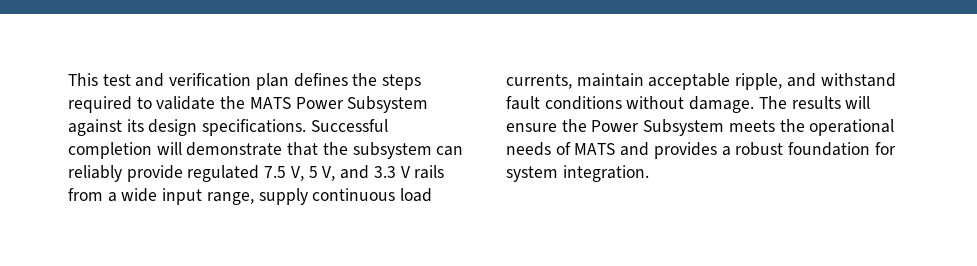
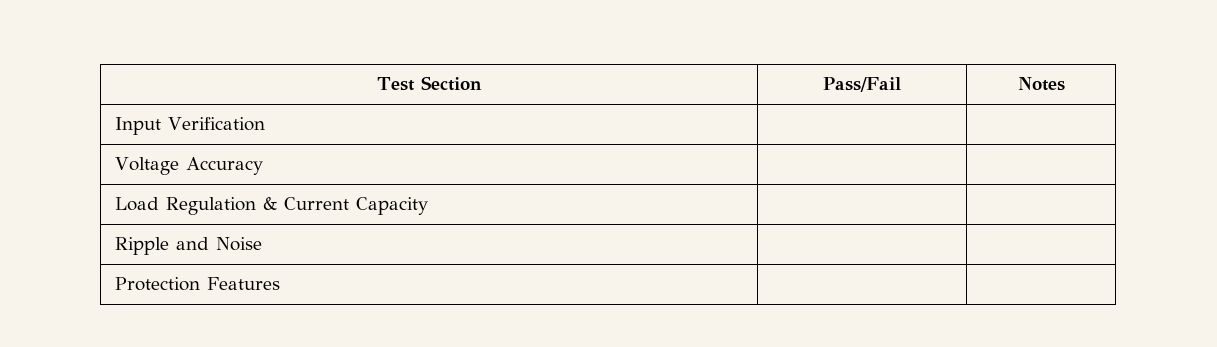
[68,73,422,90] [68,96,429,113] [68,119,388,136] [68,142,464,159] [68,165,445,182] [68,188,433,205] [506,73,896,90] [506,96,871,113] [506,119,895,136] [506,142,896,159] [506,165,649,182] This test and verification plan defines the steps required to validate the MATS Power Subsystem against its design specifications. Successful completion will demonstrate that the subsystem can reliably provide regulated 7.5 V, 5 V, and 3.3 V rails from a wide input range, supply continuous load currents, maintain acceptable ripple, and withstand fault conditions without damage. The results will ensure the Power Subsystem meets the operational needs of MATS and provides a robust foundation for system integration. -> [376,76,482,91] [823,77,901,92] [1017,77,1065,91] [114,117,265,135] [114,157,263,175] [114,197,428,215] [114,237,262,255] [114,277,280,291] Test Section | Pass/Fail | Notes // Input Verification | | // Voltage Accuracy | | // Load Regulation & Current Capacity | | // Ripple and Noise | | // Protection Features | |

